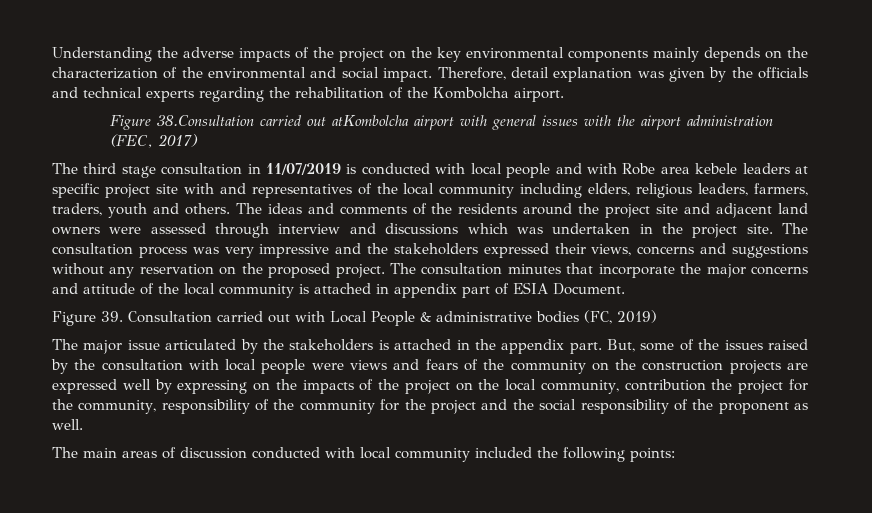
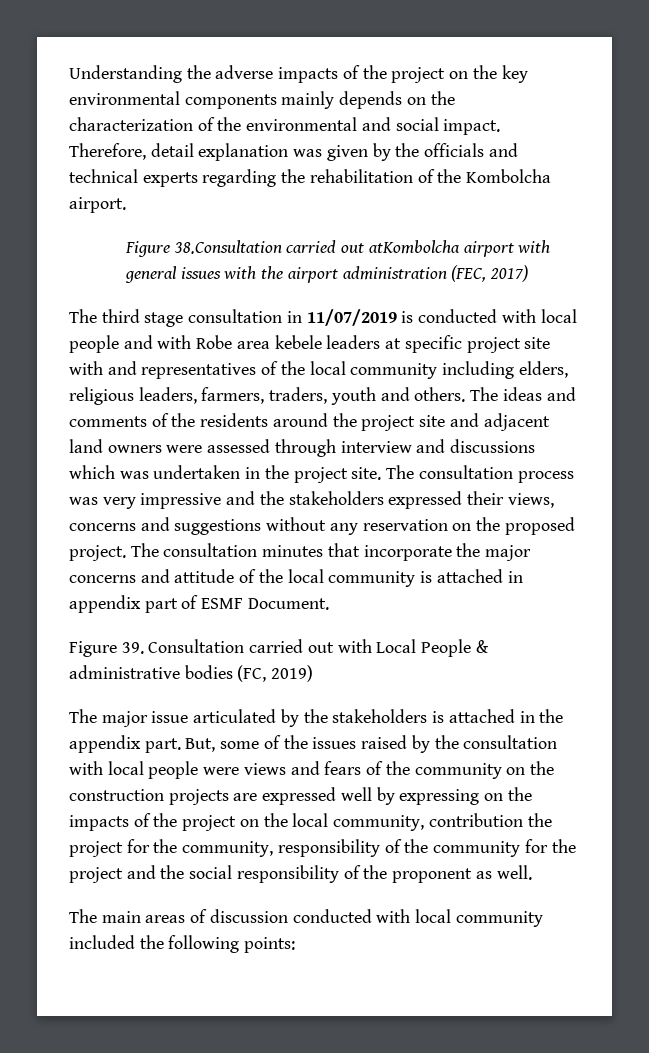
[513,282,548,294] ESIA -> [201,598,244,609] ESMF

